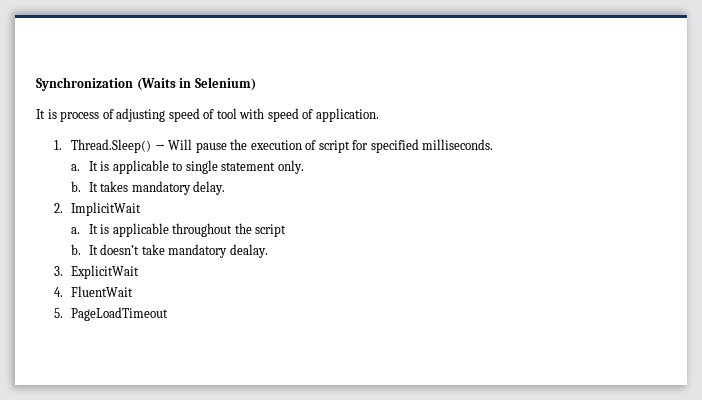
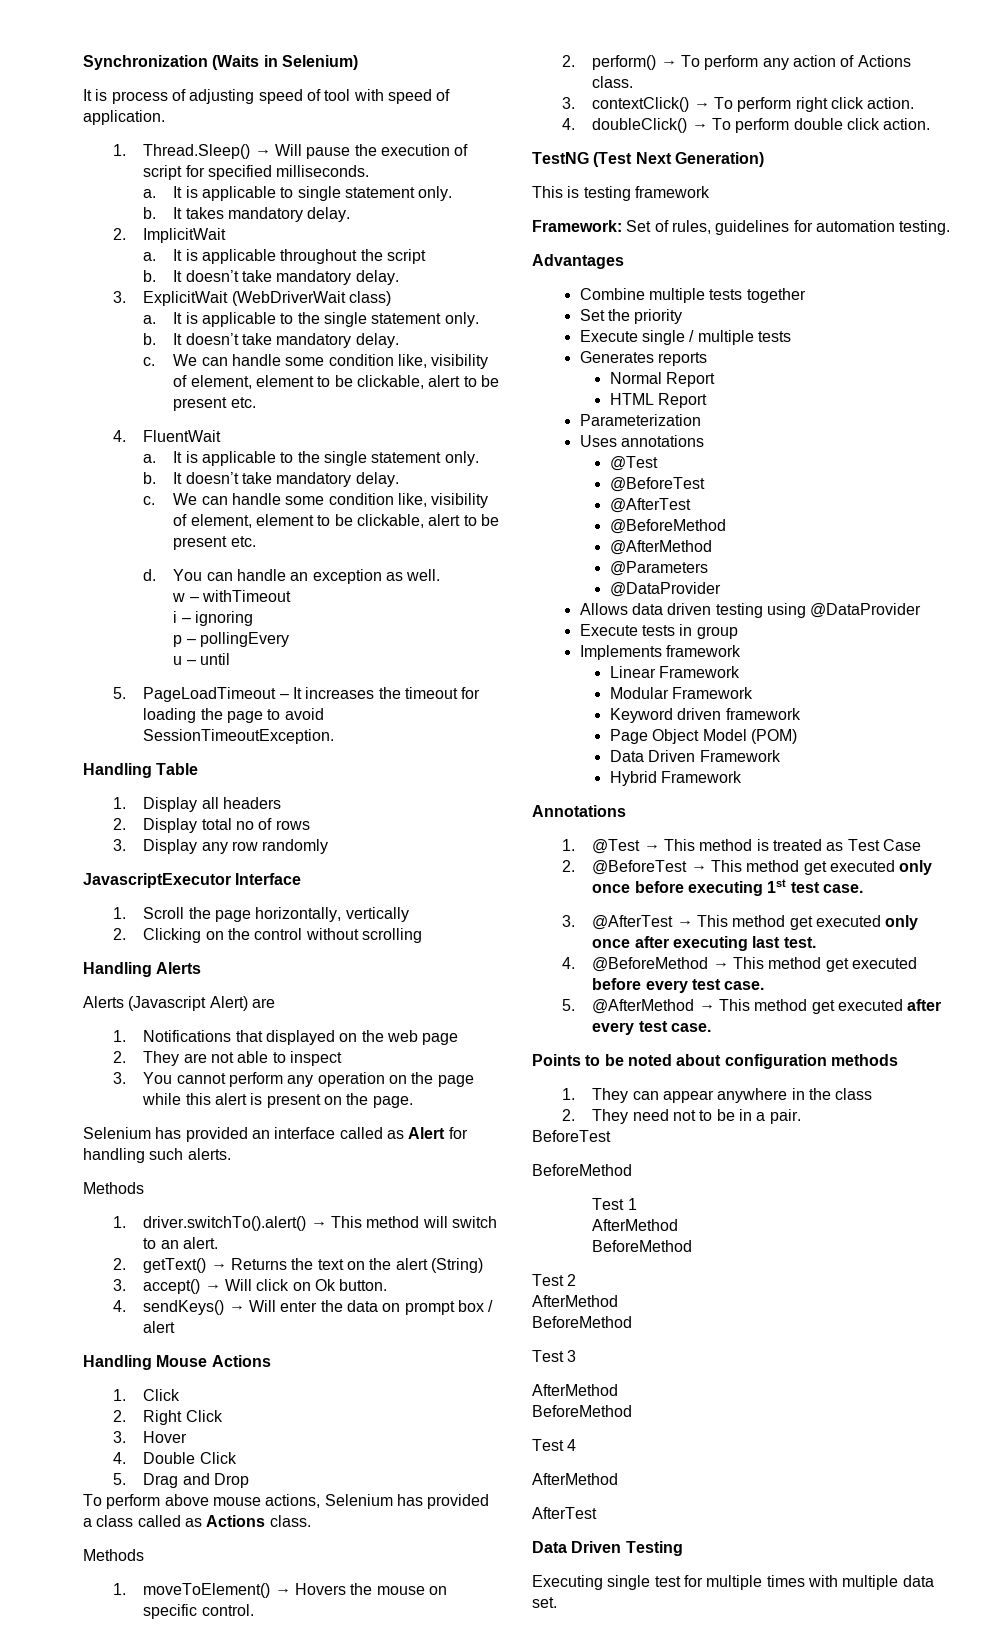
[229,244,268,258] dealay. -> [355,270,399,285] delay.
[53,286,134,297] [53,307,169,321] // 4. FluentWait // 5. PageLoadTimeout -> [231,291,391,306] [143,312,479,327] [143,333,399,348] [143,354,489,369] [173,375,500,389] [173,397,256,411] [113,430,222,442] [143,451,479,466] [143,472,399,487] [143,493,489,508] [173,514,500,528] [173,536,256,550] [143,569,441,584] [172,590,292,602] [173,611,254,626] [173,632,290,647] [173,653,231,665] [113,687,481,702] [143,708,324,723] [143,729,335,744] [83,763,199,778] [113,797,281,812] [113,818,310,833] [113,839,329,854] [83,873,302,888] [113,907,409,922] [113,928,422,943] [83,962,202,977] [83,996,275,1011] [113,1030,459,1045] [113,1051,342,1066] [113,1072,474,1087] [142,1093,413,1108] [83,1127,468,1142] [83,1148,231,1163] [83,1182,144,1194] [113,1216,497,1231] [143,1237,218,1249] [113,1258,483,1273] [113,1279,388,1294] [113,1300,494,1315] [143,1321,176,1333] [83,1355,271,1370] [113,1389,181,1401] [113,1410,223,1425] [113,1431,188,1443] [113,1452,237,1464] [113,1473,249,1488] [83,1494,490,1509] [83,1515,311,1527] [83,1549,144,1561] [113,1583,447,1598] [143,1604,254,1619] [562,55,911,70] [592,76,634,88] [562,97,915,112] [562,118,931,133] [532,152,764,167] [532,186,710,201] [532,220,951,235] [532,254,624,269] [579,288,806,303] [579,309,683,324] [579,330,792,345] [579,351,708,366] [609,372,716,387] [609,393,708,408] [579,414,701,426] [579,435,705,447] [609,456,658,471] [609,477,705,492] [609,498,691,513] [609,519,726,534] [609,540,712,555] [609,561,708,576] [609,582,721,597] [579,603,922,618] [579,624,738,639] [579,645,742,660] [609,666,741,678] [609,687,754,699] [609,708,801,723] [609,729,797,744] [609,750,781,762] [609,771,743,786] [532,805,626,817] [562,839,921,854] [562,860,933,875] [592,879,863,896] [562,915,919,930] [592,936,816,951] [562,957,917,972] [592,978,765,993] [562,999,942,1014] [592,1021,711,1035] [532,1054,898,1069] [562,1088,873,1103] [562,1109,801,1124] [532,1130,611,1142] [532,1164,632,1176] [592,1198,637,1210] [592,1219,679,1231] [592,1240,693,1252] [532,1274,577,1286] [532,1295,618,1307] [532,1316,632,1328] [532,1350,577,1362] [532,1384,618,1396] [532,1405,632,1417] [532,1439,577,1451] [532,1473,618,1485] [532,1507,597,1519] [532,1541,683,1556] [532,1575,934,1590] [532,1597,557,1608] (WebDriverWait class) // a. It is applicable to the single statement only. // b. It doesn’t take mandatory delay. // c. We can handle some condition like, visibility of element, element to be clickable, alert to be present etc. // 4. FluentWait // a. It is applicable to the single statement only. // b. It doesn’t take mandatory delay. // c. We can handle some condition like, visibility of element, element to be clickable, alert to be present etc. // d. You can handle an exception as well. // w – withTimeout // i – ignoring // p – pollingEvery // u – until // 5. PageLoadTimeout – It increases the timeout for loading the page to avoid SessionTimeoutException. // Handling Table // 1. Display all headers // 2. Display total no of rows // 3. Display any row randomly // JavascriptExecutor Interface // 1. Scroll the page horizontally, vertically // 2. Clicking on the control without scrolling // Handling Alerts // Alerts (Javascript Alert) are // 1. Notifications that displayed on the web page // 2. They are not able to inspect // 3. You cannot perform any operation on the page while this alert is present on the page. // Selenium has provided an interface called as Alert for handling such alerts. // Methods // 1. driver.switchTo().alert() → This method will switch to an alert. // 2. getText() → Returns the text on the alert (String) // 3. accept() → Will click on Ok button. // 4. sendKeys() → Will enter the data on prompt box / alert // Handling Mouse Actions // 1. Click // 2. Right Click // 3. Hover // 4. Double Click // 5. Drag and Drop // To perform above mouse actions, Selenium has provided a class called as Actions class. // Methods // 1. moveToElement() → Hovers the mouse on specific control. // 2. perform() → To perform any action of Actions class. // 3. contextClick() → To perform right click action. // 4. doubleClick() → To perform double click action. // TestNG (Test Next Generation) // This is testing framework // Framework: Set of rules, guidelines for automation testing. // Advantages // Combine multiple tests together // Set the priority // Execute single / multiple tests // Generates reports // Normal Report // HTML Report // Parameterization // Uses annotations // @Test // @BeforeTest // @AfterTest // @BeforeMethod // @AfterMethod // @Parameters // @DataProvider // Allows data driven testing using @DataProvider // Execute tests in group // Implements framework // Linear Framework // Modular Framework // Keyword driven framework // Page Object Model (POM) // Data Driven Framework // Hybrid Framework // Annotations // 1. @Test → This method is treated as Test Case // 2. @BeforeTest → This method get executed only once before executing 1st test case. // 3. @AfterTest → This method get executed only once after executing last test. // 4. @BeforeMethod → This method get executed before every test case. // 5. @AfterMethod → This method get executed after every test case. // Points to be noted about configuration methods // 1. They can appear anywhere in the class // 2. They need not to be in a pair. // BeforeTest // BeforeMethod // Test 1 // AfterMethod // BeforeMethod // Test 2 // AfterMethod // BeforeMethod // Test 3 // AfterMethod // BeforeMethod // Test 4 // AfterMethod // AfterTest // Data Driven Testing // Executing single test for multiple times with multiple data set.

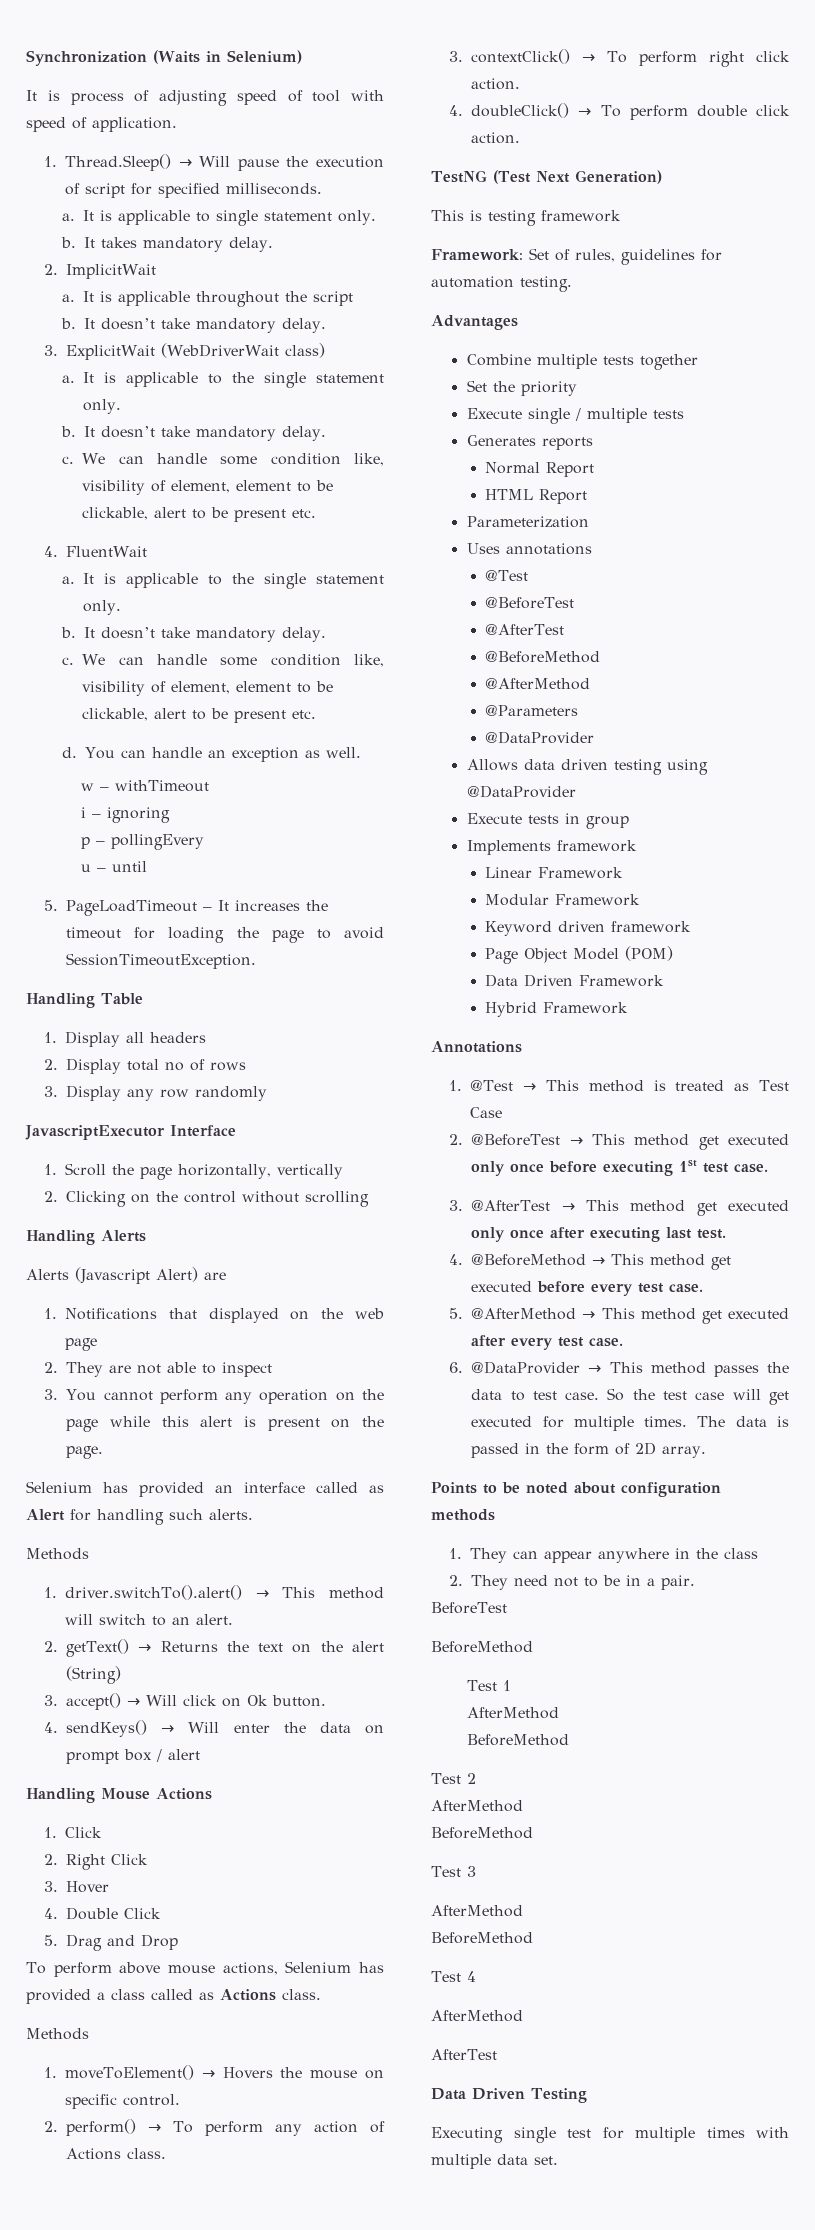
(711, 1027) none -> [449,1361,789,1377] [471,1388,789,1405] [471,1416,789,1431] [471,1442,707,1458] // 6. @DataProvider → This method passes the data to test case. So the test case will get executed for multiple times. The data is passed in the form of 2D array.

